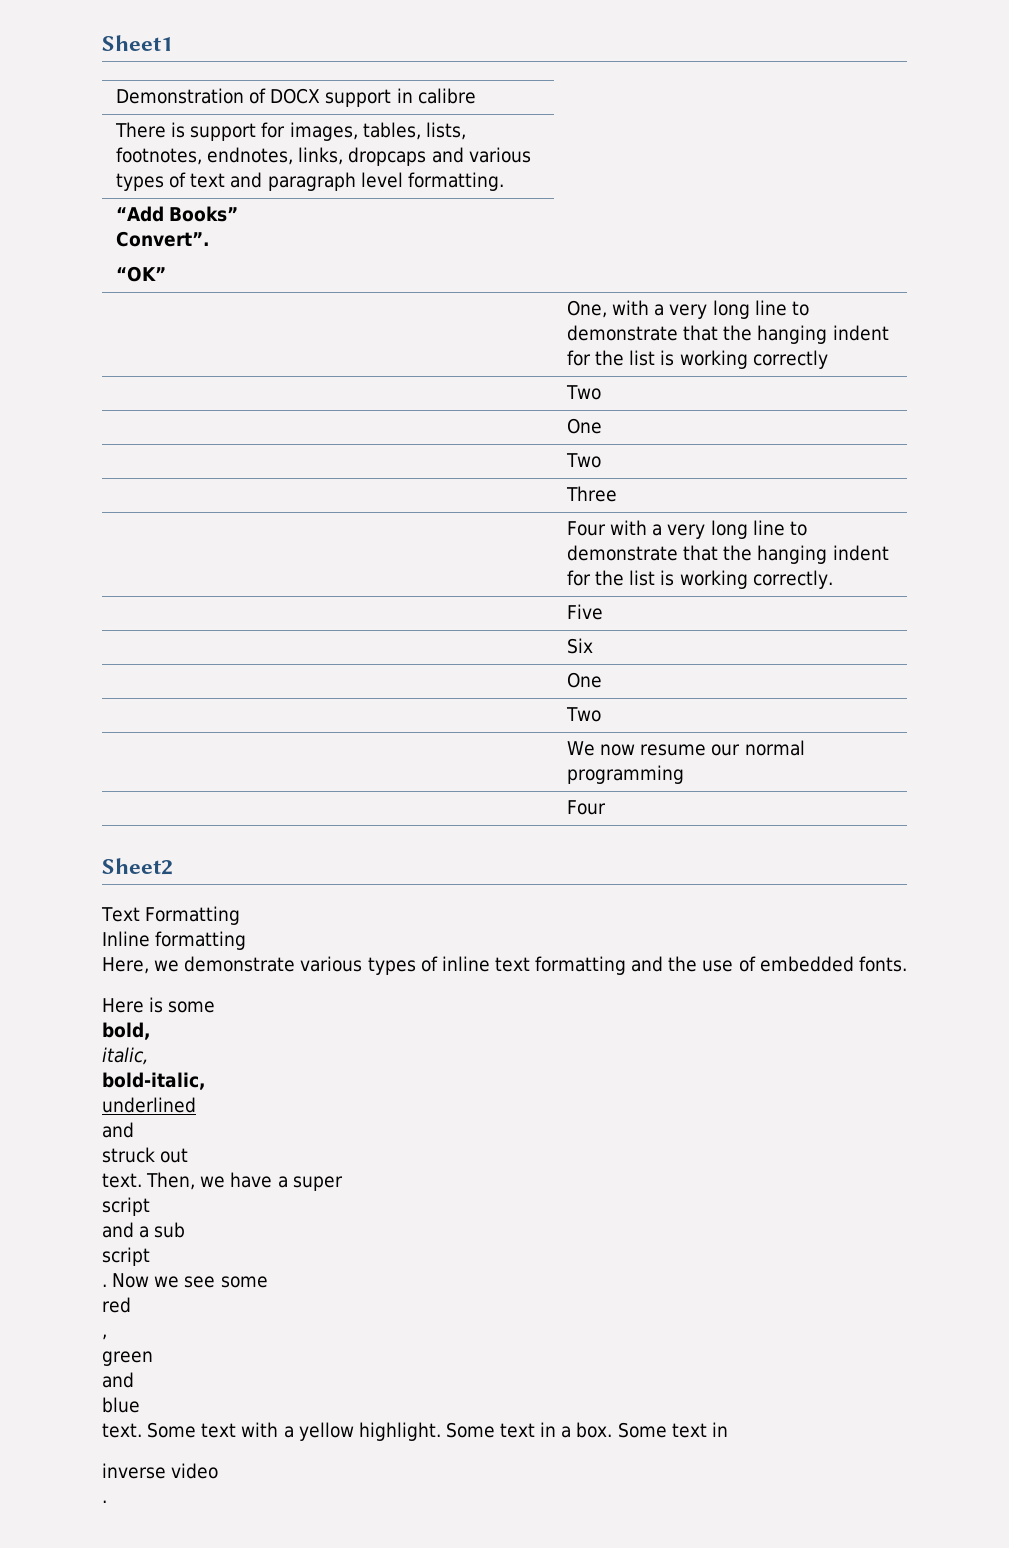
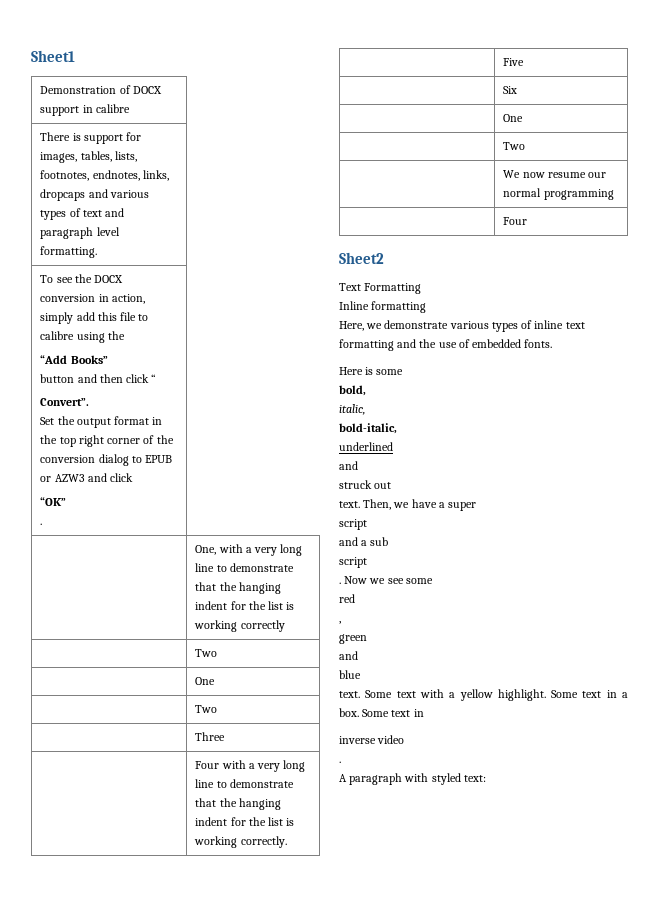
[116,206,239,222] [116,231,211,247] “Add Books” // Convert”. -> [40,274,124,283] [40,294,145,304] [40,312,149,324] [40,331,125,343] [40,355,108,364] [40,374,157,383] [40,398,90,406] [40,416,163,428] [40,435,174,447] [40,454,173,466] [40,473,134,482] To see the DOCX conversion in action, simply add this file to calibre using the // “Add Books” // button and then click “ // Convert”. // Set the output format in the top right corner of the conversion dialog to EPUB or AZW3 and click
(167, 274) none -> [40,523,43,525] // .
(107, 1501) none -> [339,773,486,785] // A paragraph with styled text:

